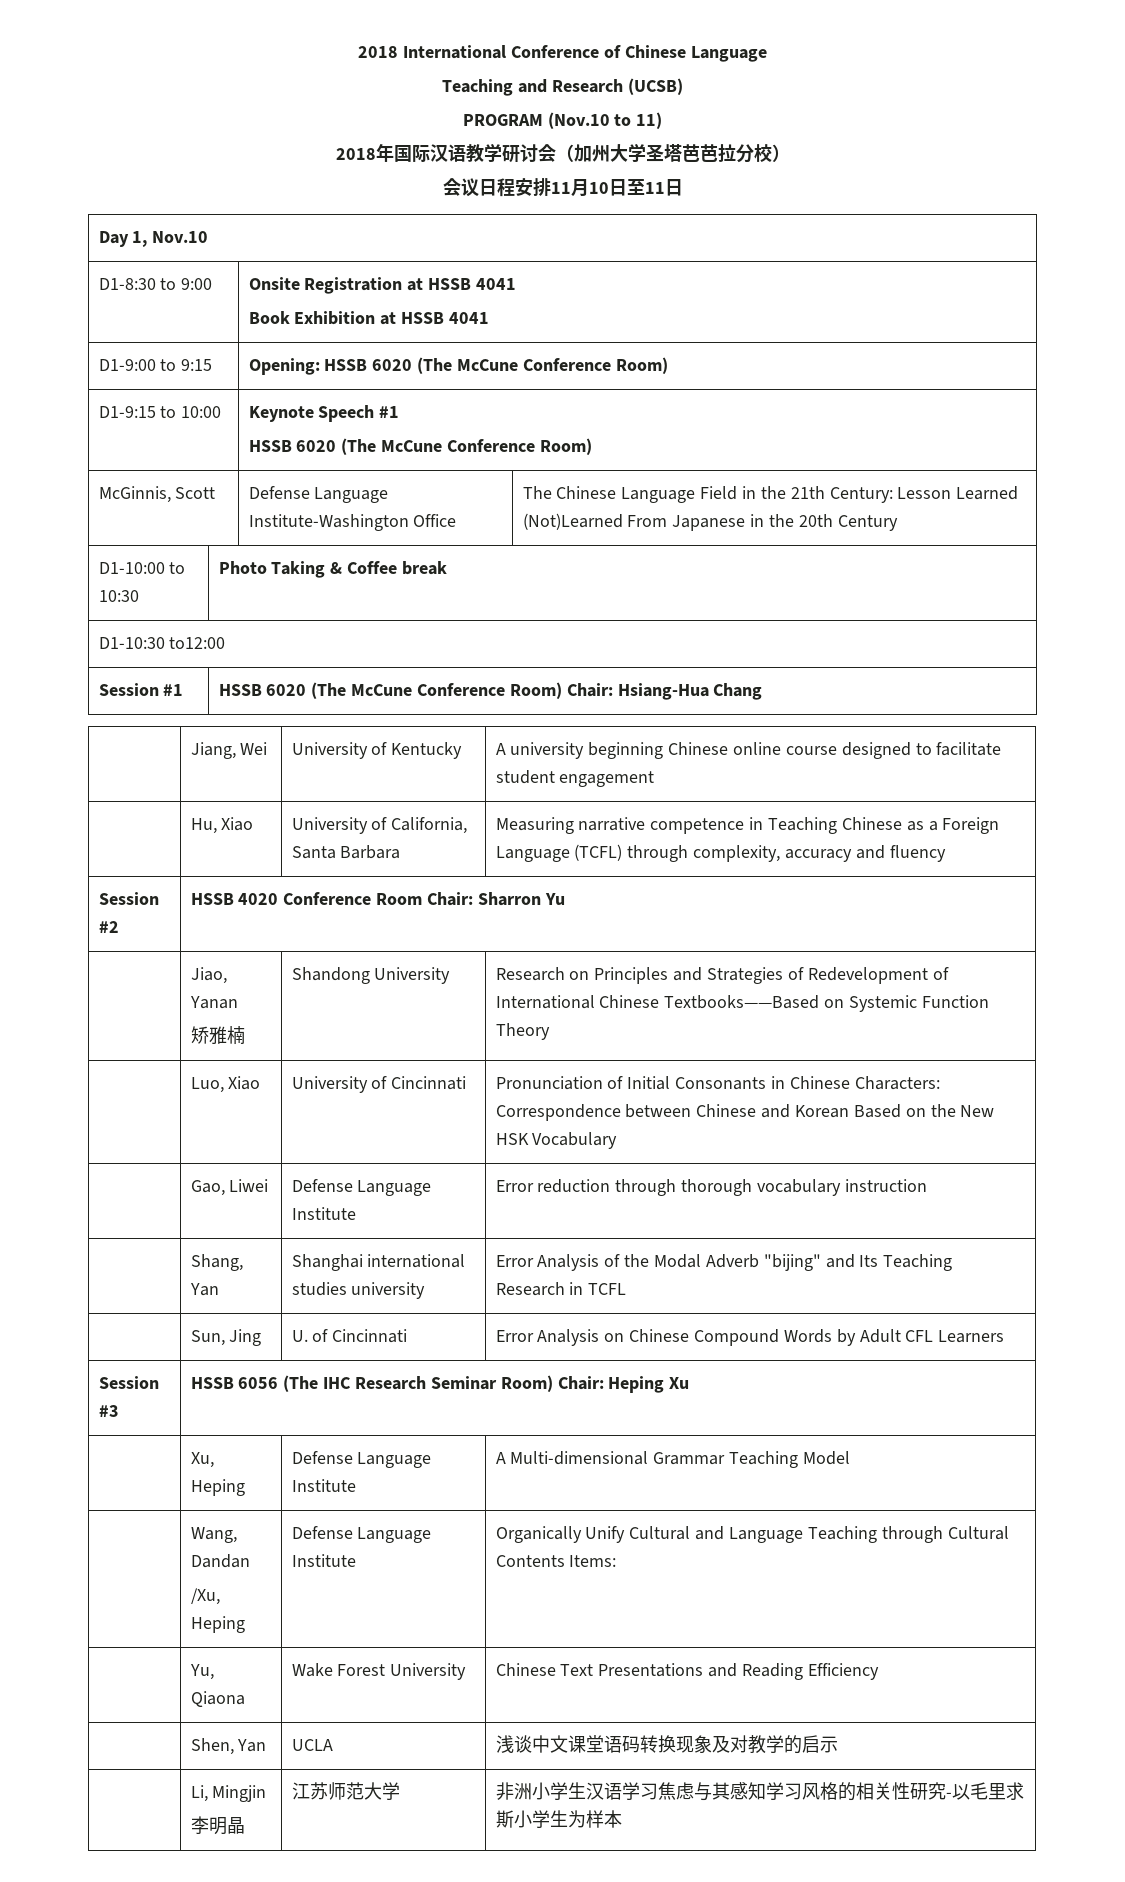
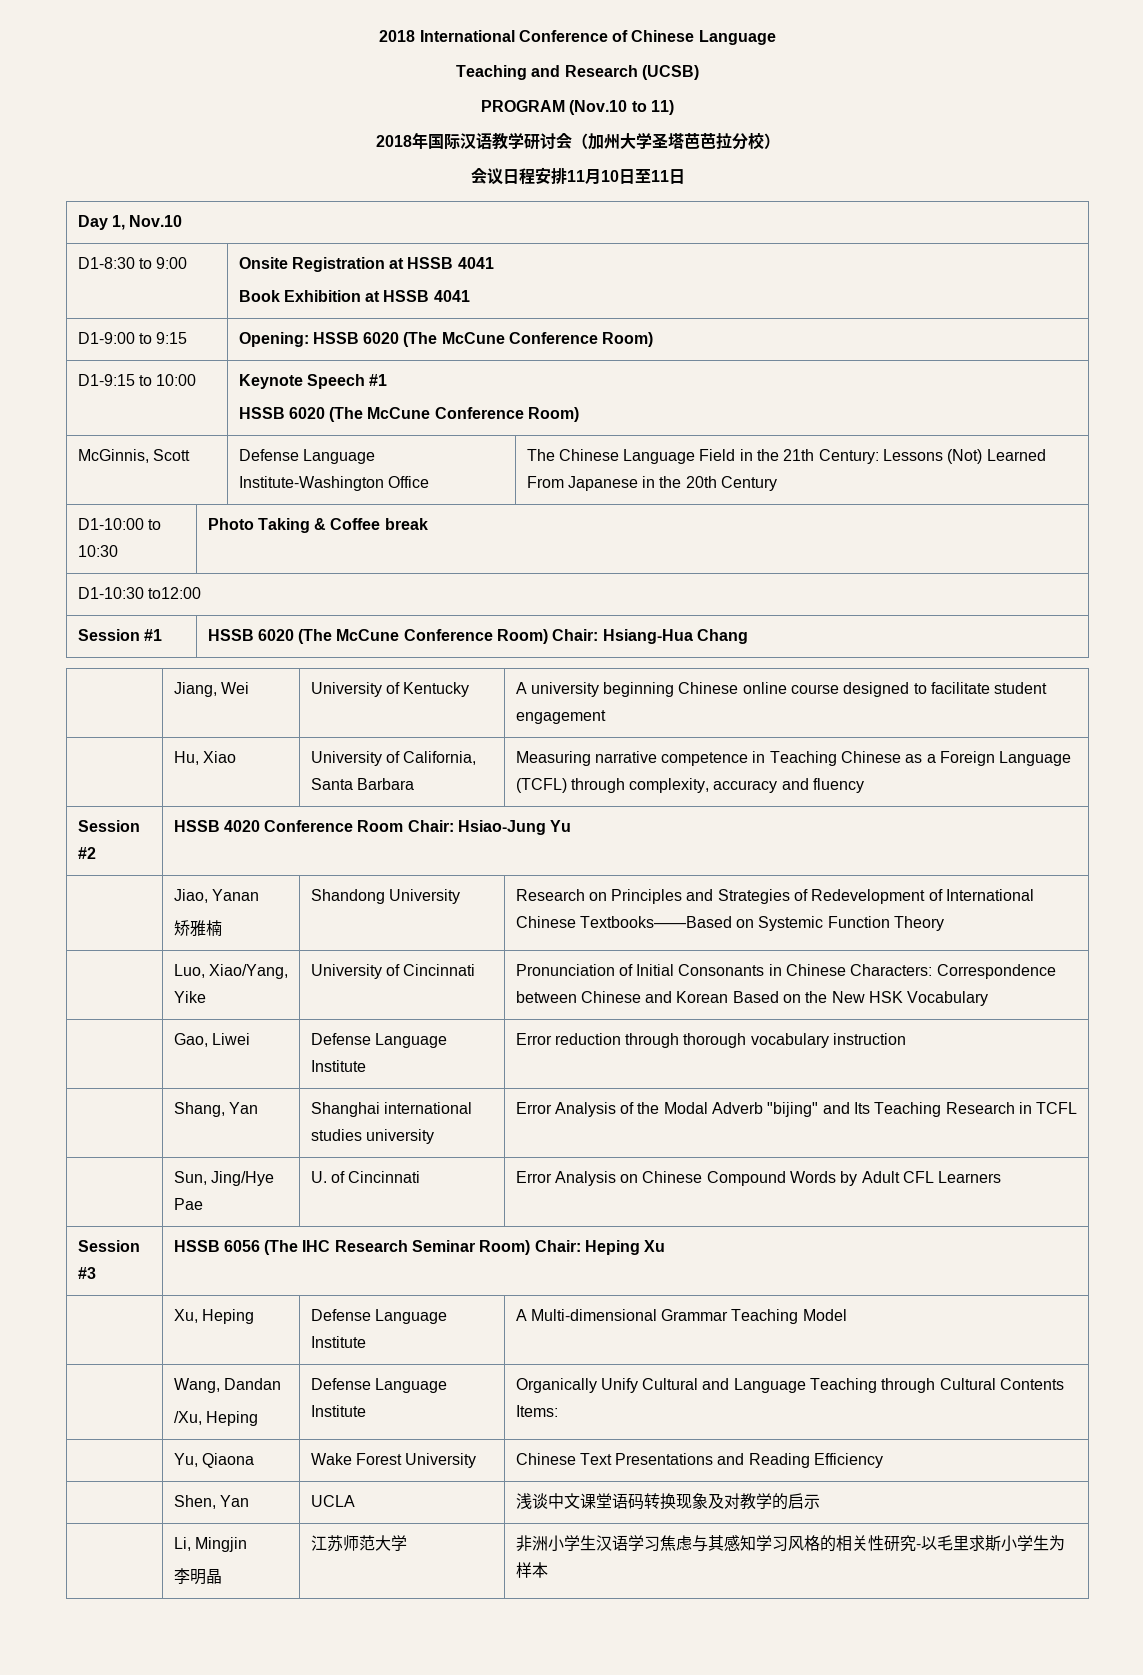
[897,486,1019,500] [522,513,623,530] Lesson Learned (Not)Learned -> [883,449,1046,464] Lessons (Not) Learned
[477,892,541,906] Sharron -> [458,820,547,835] Hsiao-Jung
[228,1076,261,1090] Xiao -> [208,964,288,979] [173,991,206,1003] Xiao/Yang, Yike
[229,1329,262,1346] Jing -> [210,1171,274,1186] [173,1198,203,1210] Jing/Hye Pae

